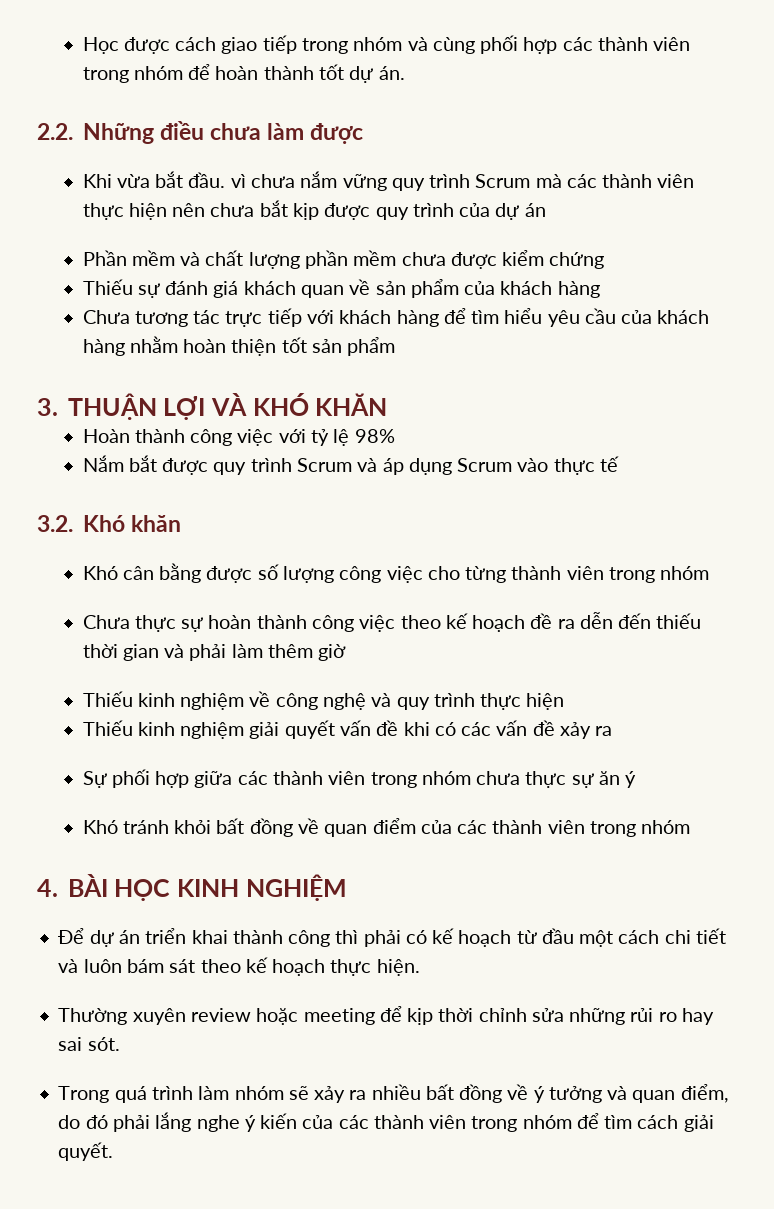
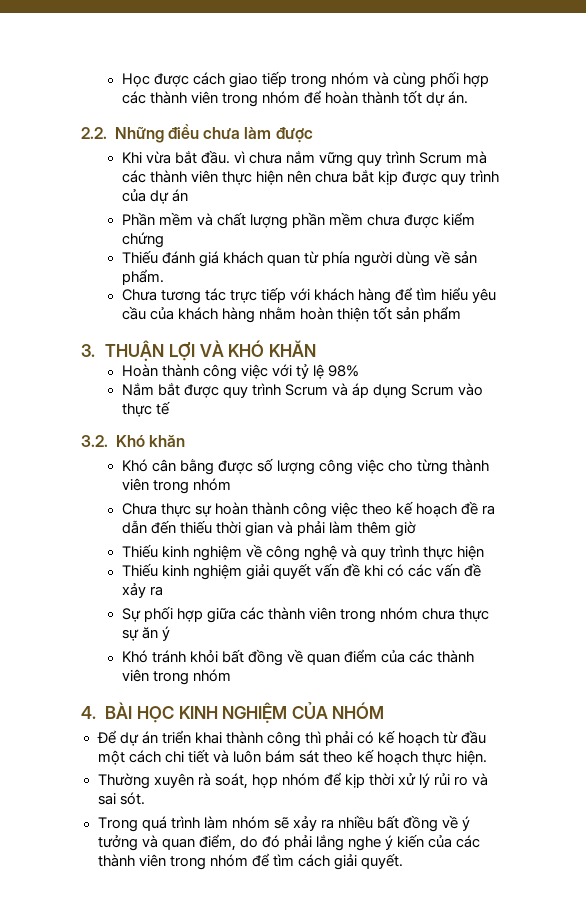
[137,283,160,298] sự -> (158, 257) none
[349,279,600,298] về sản phẩm của khách hàng -> [304,250,478,267] [121,269,164,285] từ phía người dùng về sản phẩm.
[579,612,613,629] dễn -> [121,520,147,534] dẫn
(347, 887) none -> [291,702,385,719] CỦA NHÓM
[190,1006,626,1025] review hoặc meeting để kịp thời chỉnh sửa những -> [197,772,431,789] rà soát, họp nhóm để kịp thời xử lý
[681,1008,714,1025] hay -> [472,773,489,786] và

